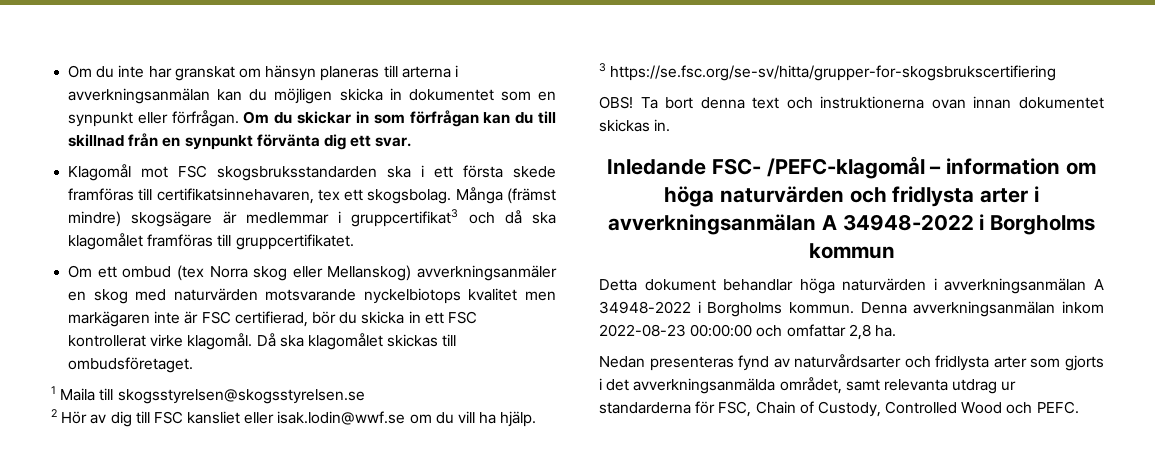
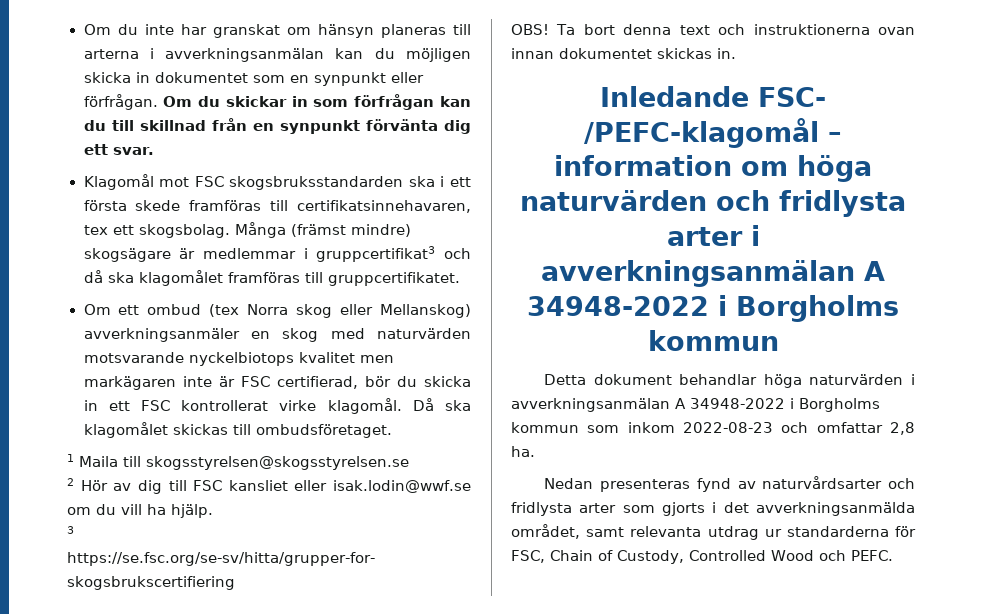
[789,301,1056,317] kommun. Denna avverkningsanmälan -> [511,422,620,433] kommun som
[690,324,753,337] 00:00:00 -> (773, 427) none

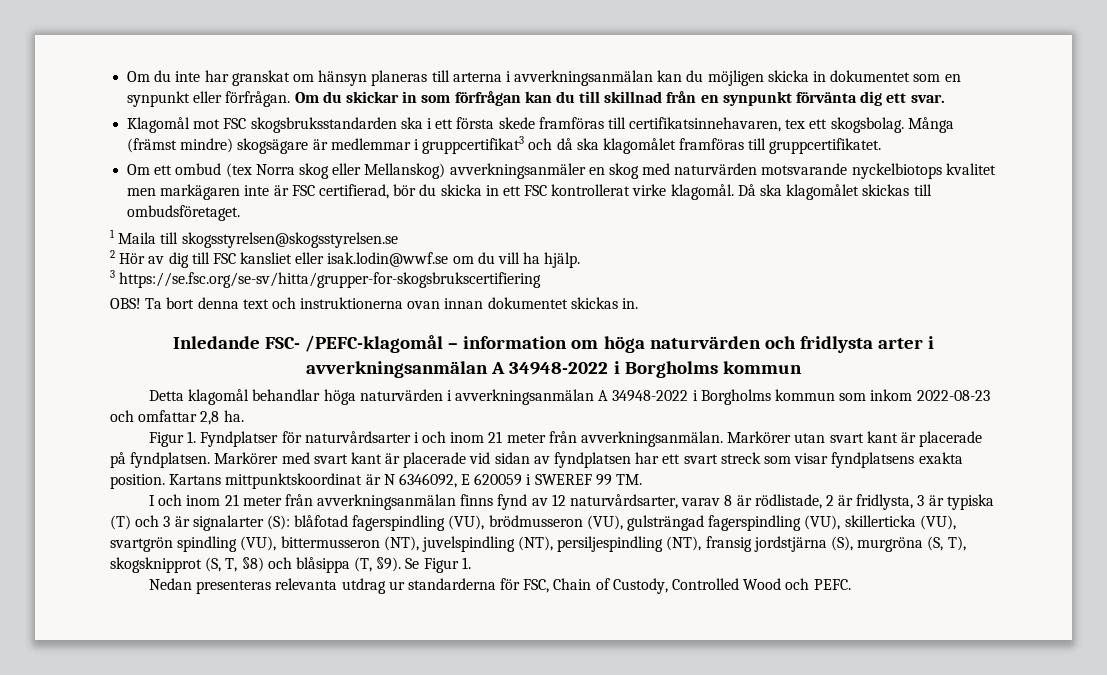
[593,374,672,385] dokument -> [188,389,250,405] klagomål
[544,476,915,492] [511,502,915,516] [511,524,625,539] Nedan presenteras fynd av naturvårdsarter och fridlysta arter som gjorts i det avverkningsanmälda området, samt -> [148,431,983,447] [110,452,963,468] [110,473,643,489] [148,494,994,510] [110,515,956,531] [110,536,966,552] [110,557,471,573] [148,578,272,594] Figur 1. Fyndplatser för naturvårdsarter i och inom 21 meter från avverkningsanmälan. Markörer utan svart kant är placerade på fyndplatsen. Markörer med svart kant är placerade vid sidan av fyndplatsen har ett svart streck som visar fyndplatsens exakta position. Kartans mittpunktskoordinat är N 6346092, E 620059 i SWEREF 99 TM. // I och inom 21 meter från avverkningsanmälan finns fynd av 12 naturvårdsarter, varav 8 är rödlistade, 2 är fridlysta, 3 är typiska (T) och 3 är signalarter (S): blåfotad fagerspindling (VU), brödmusseron (VU), gulsträngad fagerspindling (VU), skillerticka (VU), svartgrön spindling (VU), bittermusseron (NT), juvelspindling (NT), persiljespindling (NT), fransig jordstjärna (S), murgröna (S, T), skogsknipprot (S, T, §8) och blåsippa (T, §9). Se Figur 1. // Nedan presenteras

